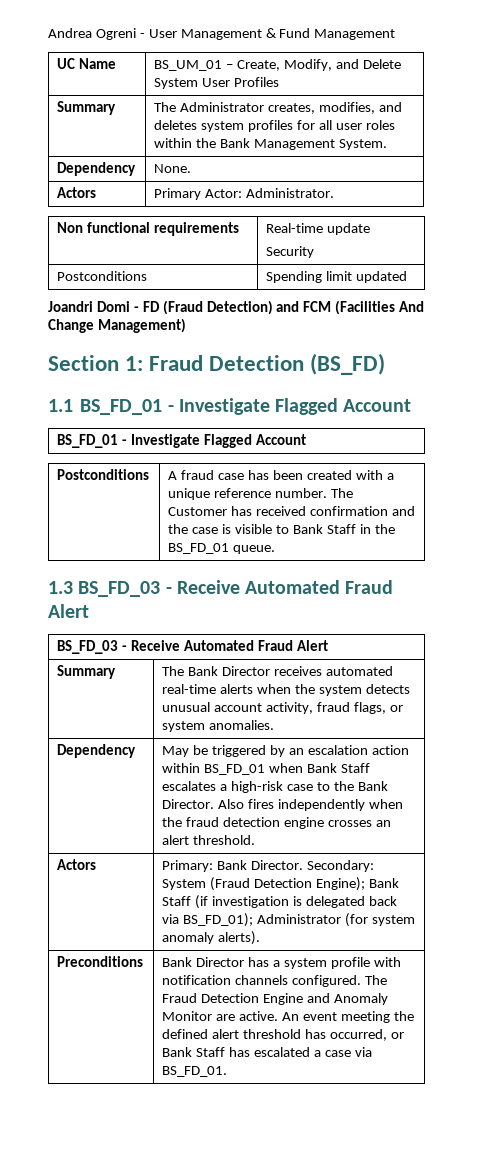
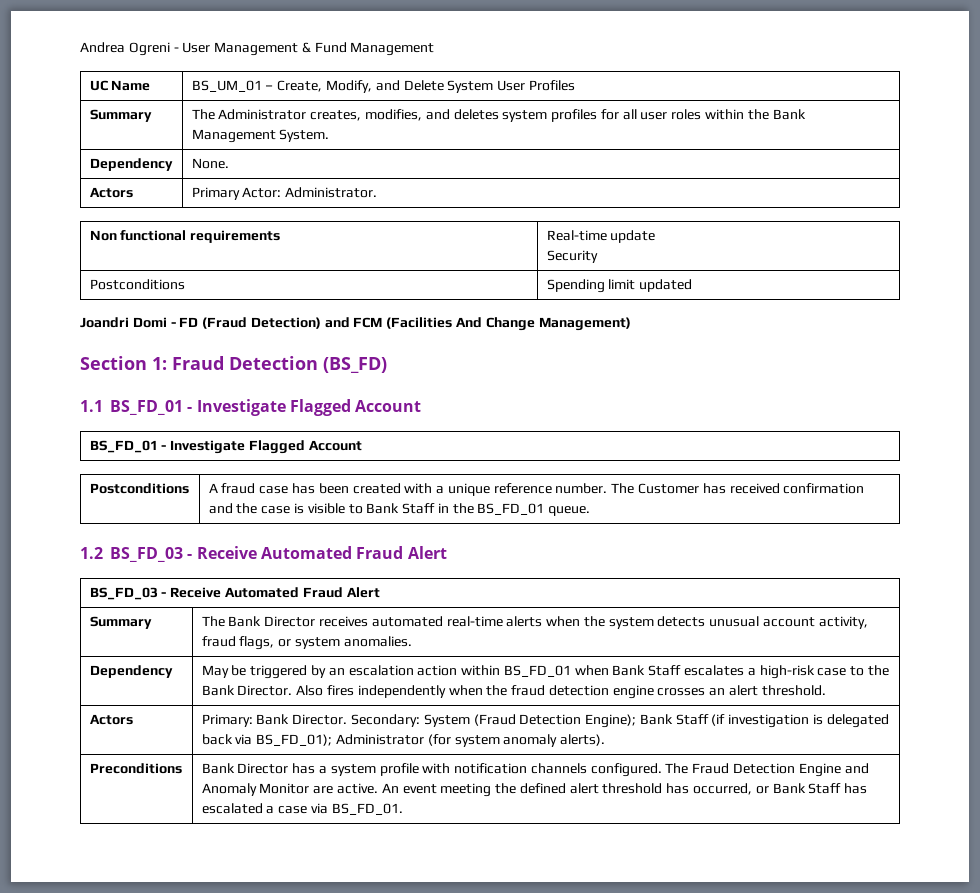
[48,581,73,594] 1.3 -> [80,547,103,559] 1.2

